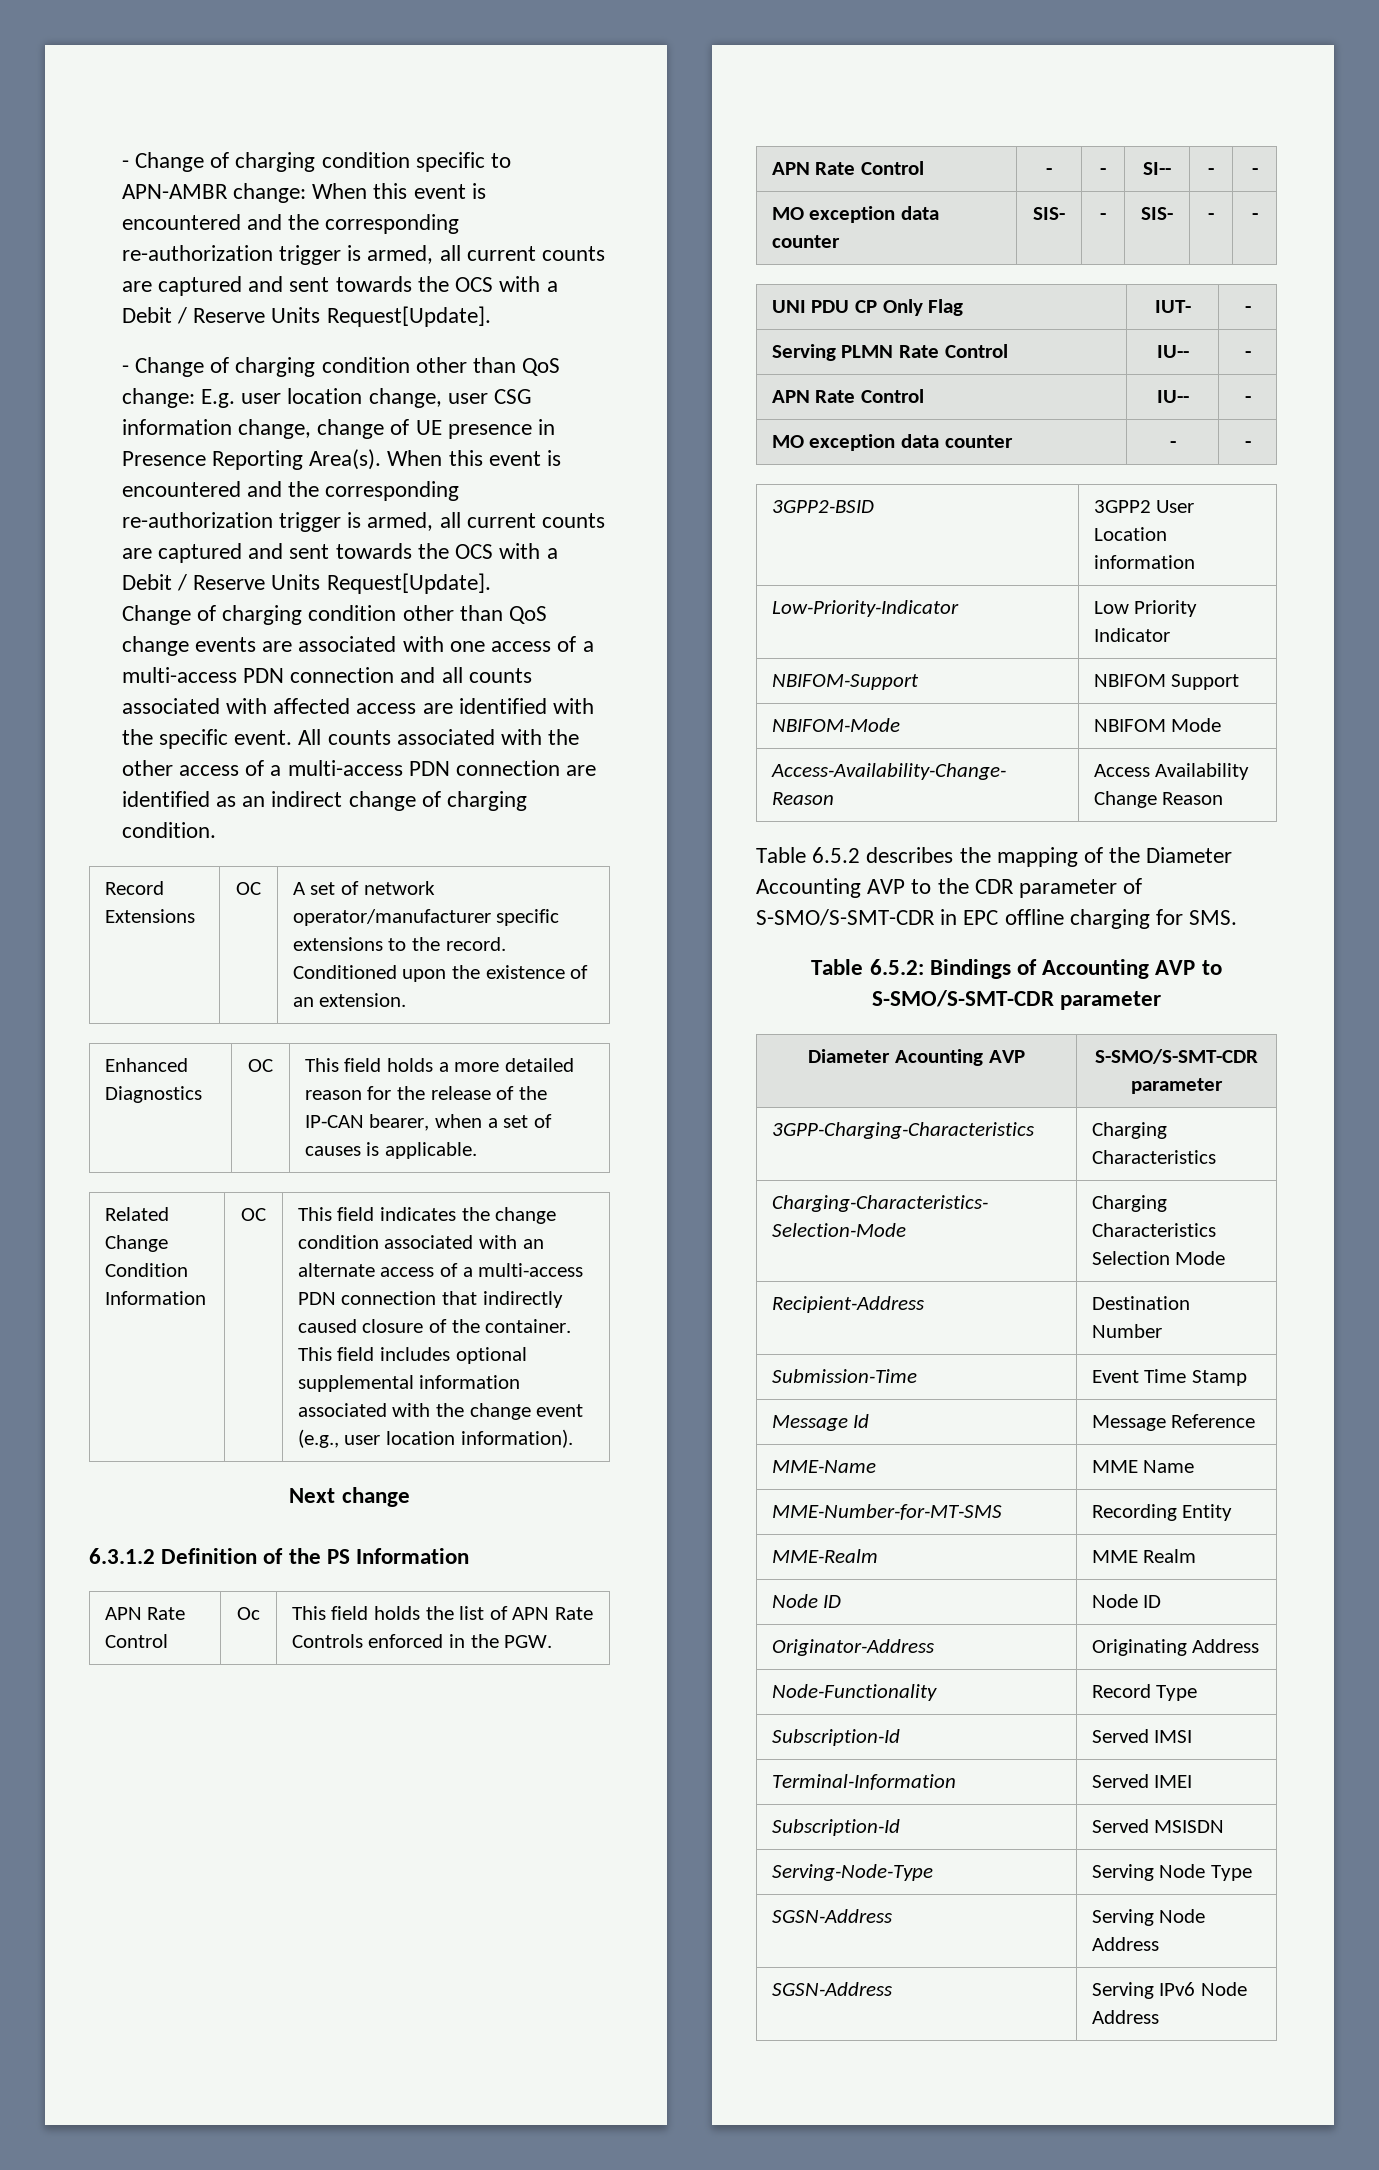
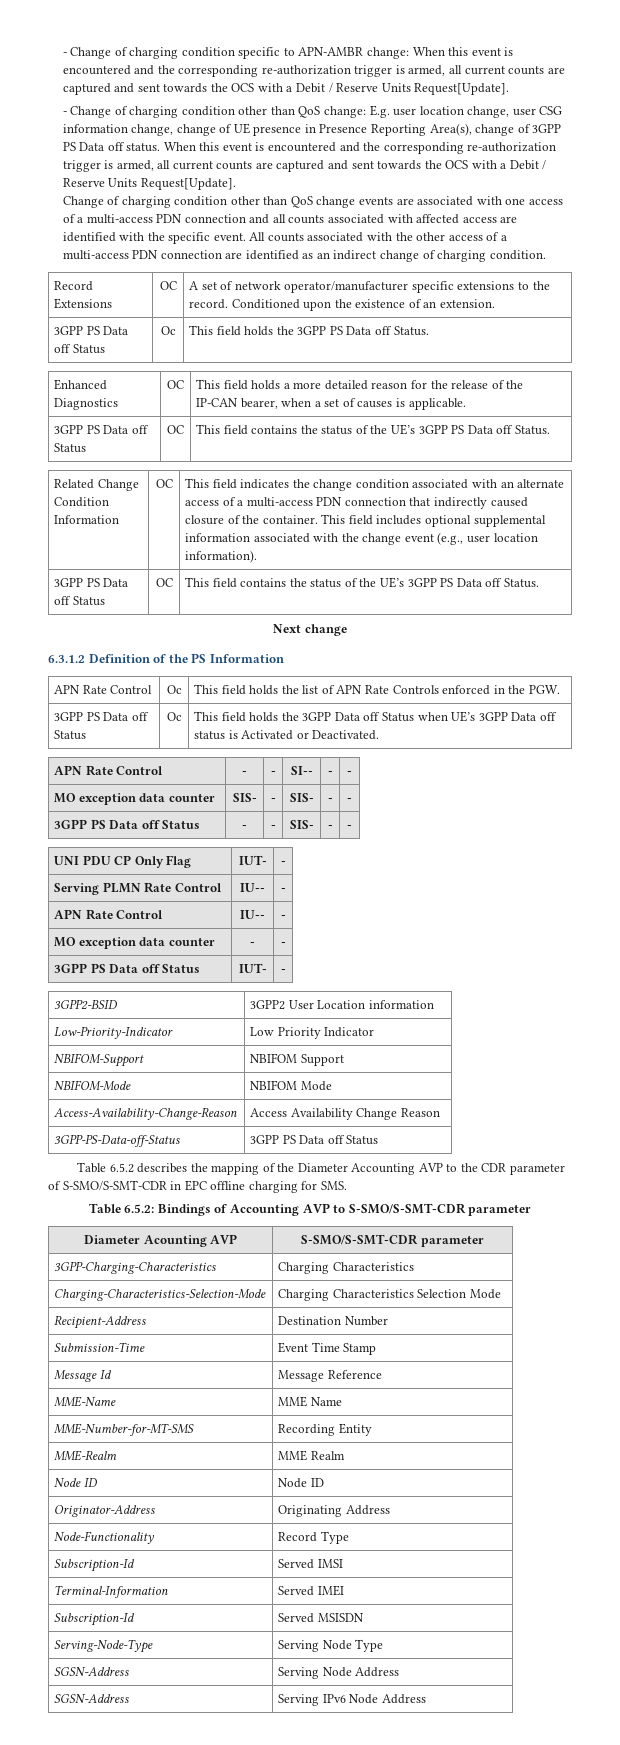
[309,449,382,470] Area(s). -> [429,123,562,136] [62,142,161,152] Area(s), change of 3GPP PS Data off status.
(407, 1000) none -> [54,326,129,335] [54,344,105,354] [160,326,176,335] [189,325,429,336] // 3GPP PS Data off Status | Oc | This field holds the 3GPP PS Data off Status.
(477, 1150) none -> [54,425,149,434] [54,443,87,453] [167,425,184,434] [196,424,550,435] // 3GPP PS Data off Status | OC | This field contains the status of the UE’s 3GPP PS Data off Status.
(573, 1438) none -> [54,578,129,587] [54,596,105,606] [155,578,173,587] [185,577,539,588] // 3GPP PS Data off Status | OC | This field contains the status of the UE’s 3GPP PS Data off Status.
(553, 1641) none -> [54,712,149,721] [54,730,87,740] [166,712,182,721] [194,711,557,722] [194,730,380,740] // 3GPP PS Data off Status | Oc | This field holds the 3GPP Data off Status when UE’s 3GPP Data off status is Activated or Deactivated.
(1258, 216) none -> [54,819,201,829] [242,825,247,829] [270,825,276,829] [289,820,314,829] [327,825,333,829] [347,825,352,829] // 3GPP PS Data off Status | - | - | SIS- | - | -
(1251, 444) none -> [54,963,201,973] [238,963,267,973] [280,969,286,973] // 3GPP PS Data off Status | IUT- | -
(1224, 798) none -> [54,1134,181,1147] [250,1135,379,1145] // 3GPP-PS-Data-off-Status | 3GPP PS Data off Status

